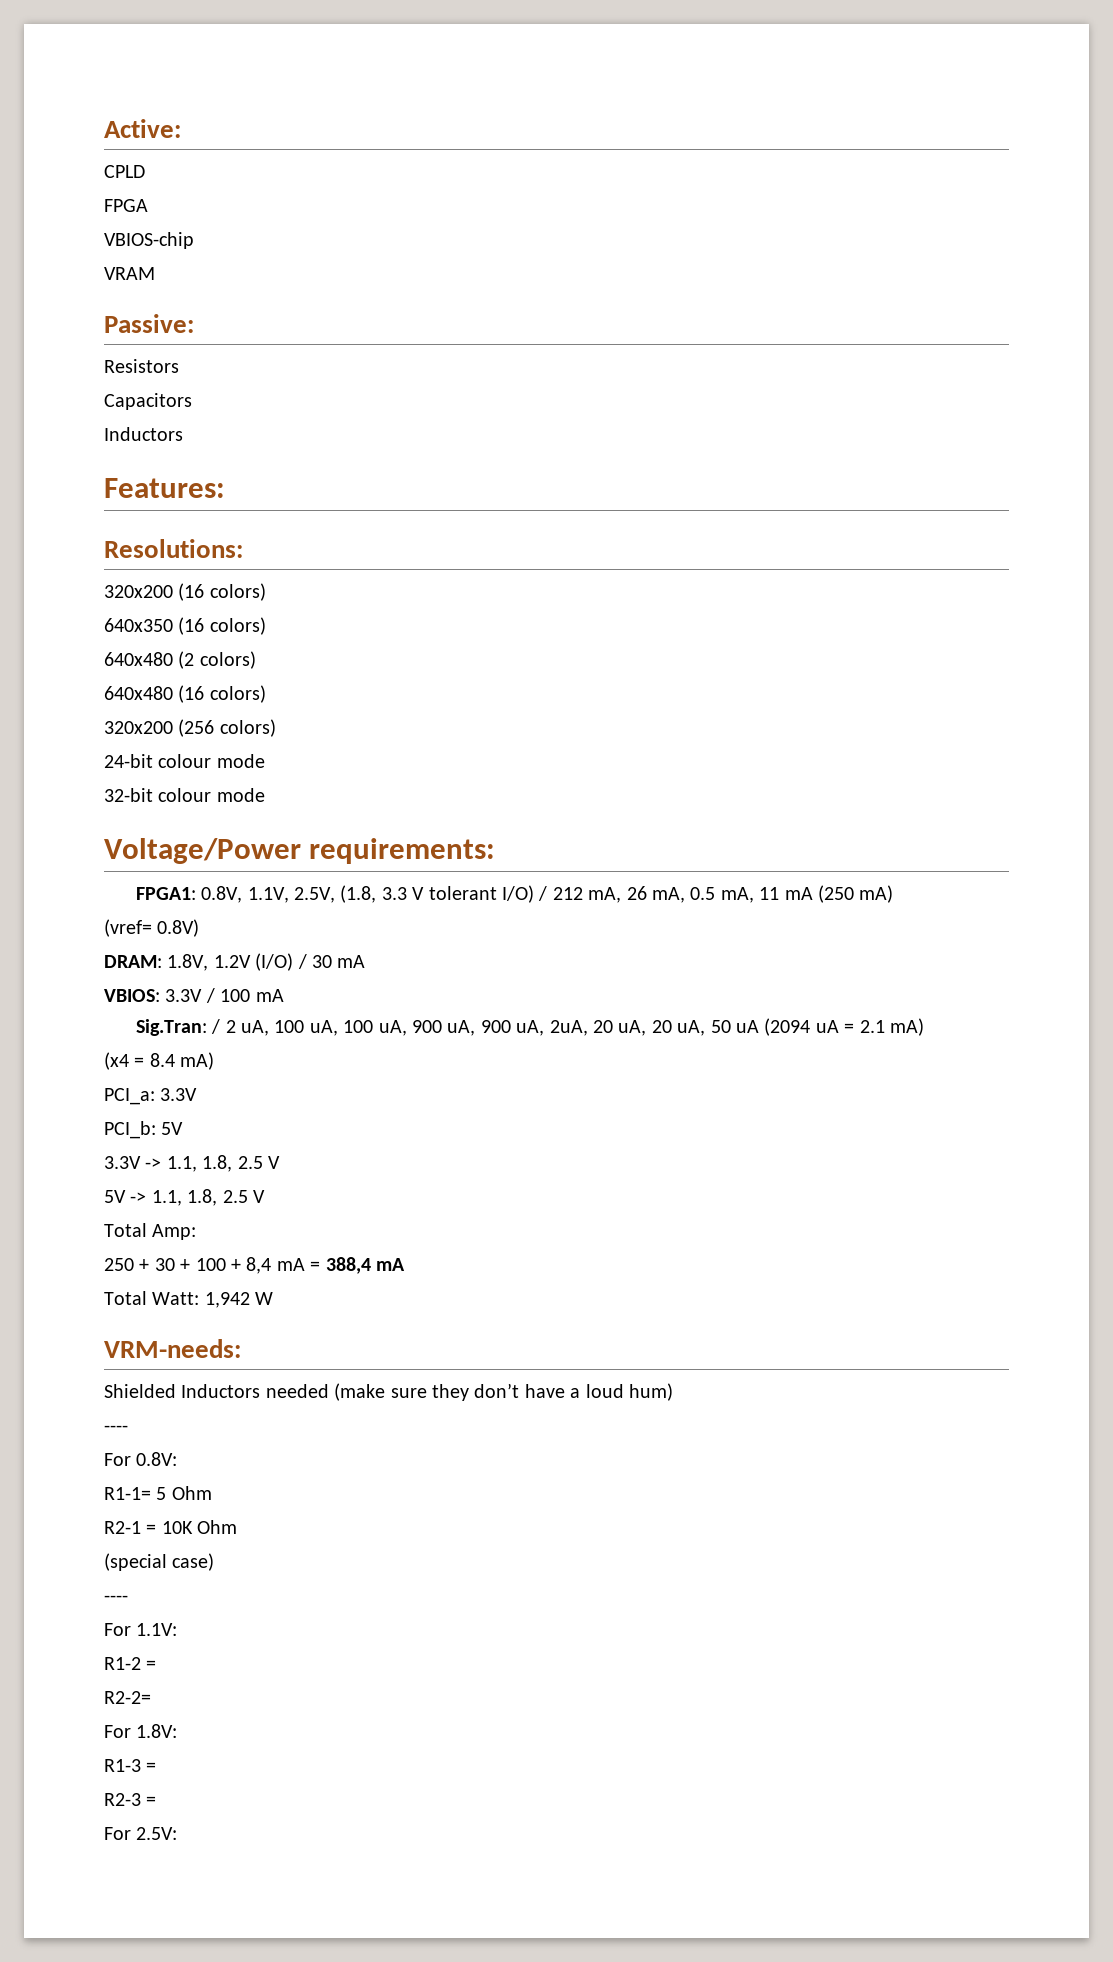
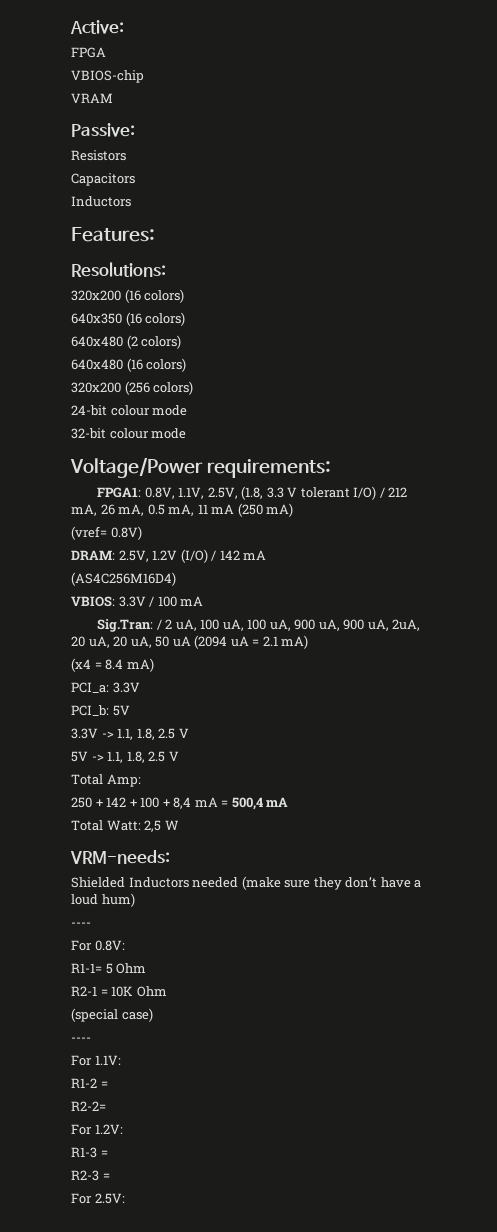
[104,165,145,178] // CPLD -> (124, 27) none
[167,954,209,971] 1.8V, -> [118,550,149,562] 2.5V,
[312,955,366,968] 30 mA -> [219,550,267,560] [71,572,176,586] 142 mA // (AS4C256M16D4)
[154,1258,175,1271] 30 -> [106,797,127,807] 142
[325,1257,371,1274] 388,4 -> [231,797,263,810] 500,4
[204,1292,250,1308] 1,942 -> [144,820,162,832] 2,5
[136,1724,178,1738] 1.8V: -> [94,1124,123,1134] 1.2V:

